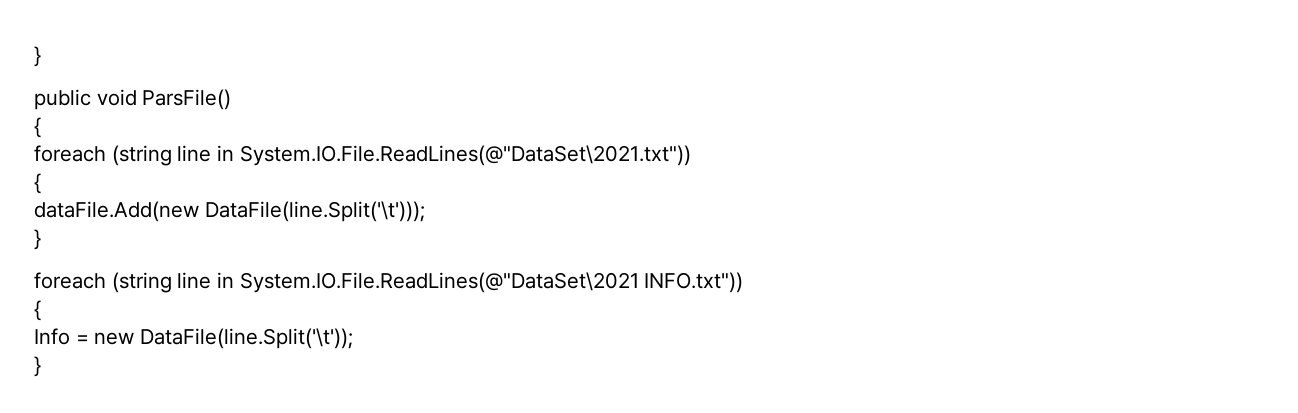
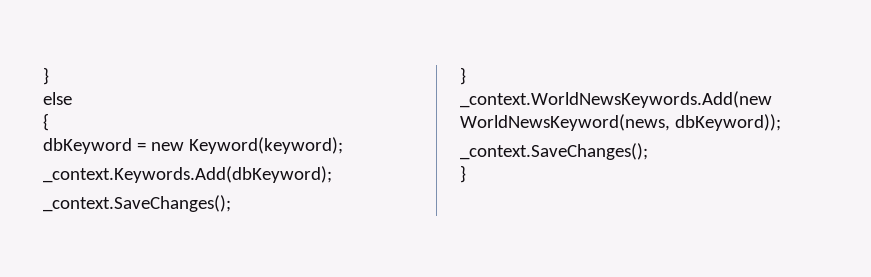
[34,46,41,67] [34,89,232,110] [34,117,41,138] [34,145,691,166] [34,173,41,194] [34,201,425,222] [34,229,41,250] [34,272,744,293] [34,300,41,321] [34,328,354,349] } // public void ParsFile() // { // foreach (string line in System.IO.File.ReadLines(@"DataSet\2021.txt")) // { // dataFile.Add(new DataFile(line.Split('\t'))); // } // foreach (string line in System.IO.File.ReadLines(@"DataSet\2021 INFO.txt")) // { // Info = new DataFile(line.Split('\t')); -> [43,67,49,85] [43,92,72,105] [43,113,49,131] [43,137,343,154] [43,166,332,183] [43,195,231,212] [460,67,466,85] [460,91,772,108] [460,114,781,131] [460,143,648,160] } // else // { // dbKeyword = new Keyword(keyword); // _context.Keywords.Add(dbKeyword); // _context.SaveChanges(); // } // _context.WorldNewsKeywords.Add(new WorldNewsKeyword(news, dbKeyword)); // _context.SaveChanges();

